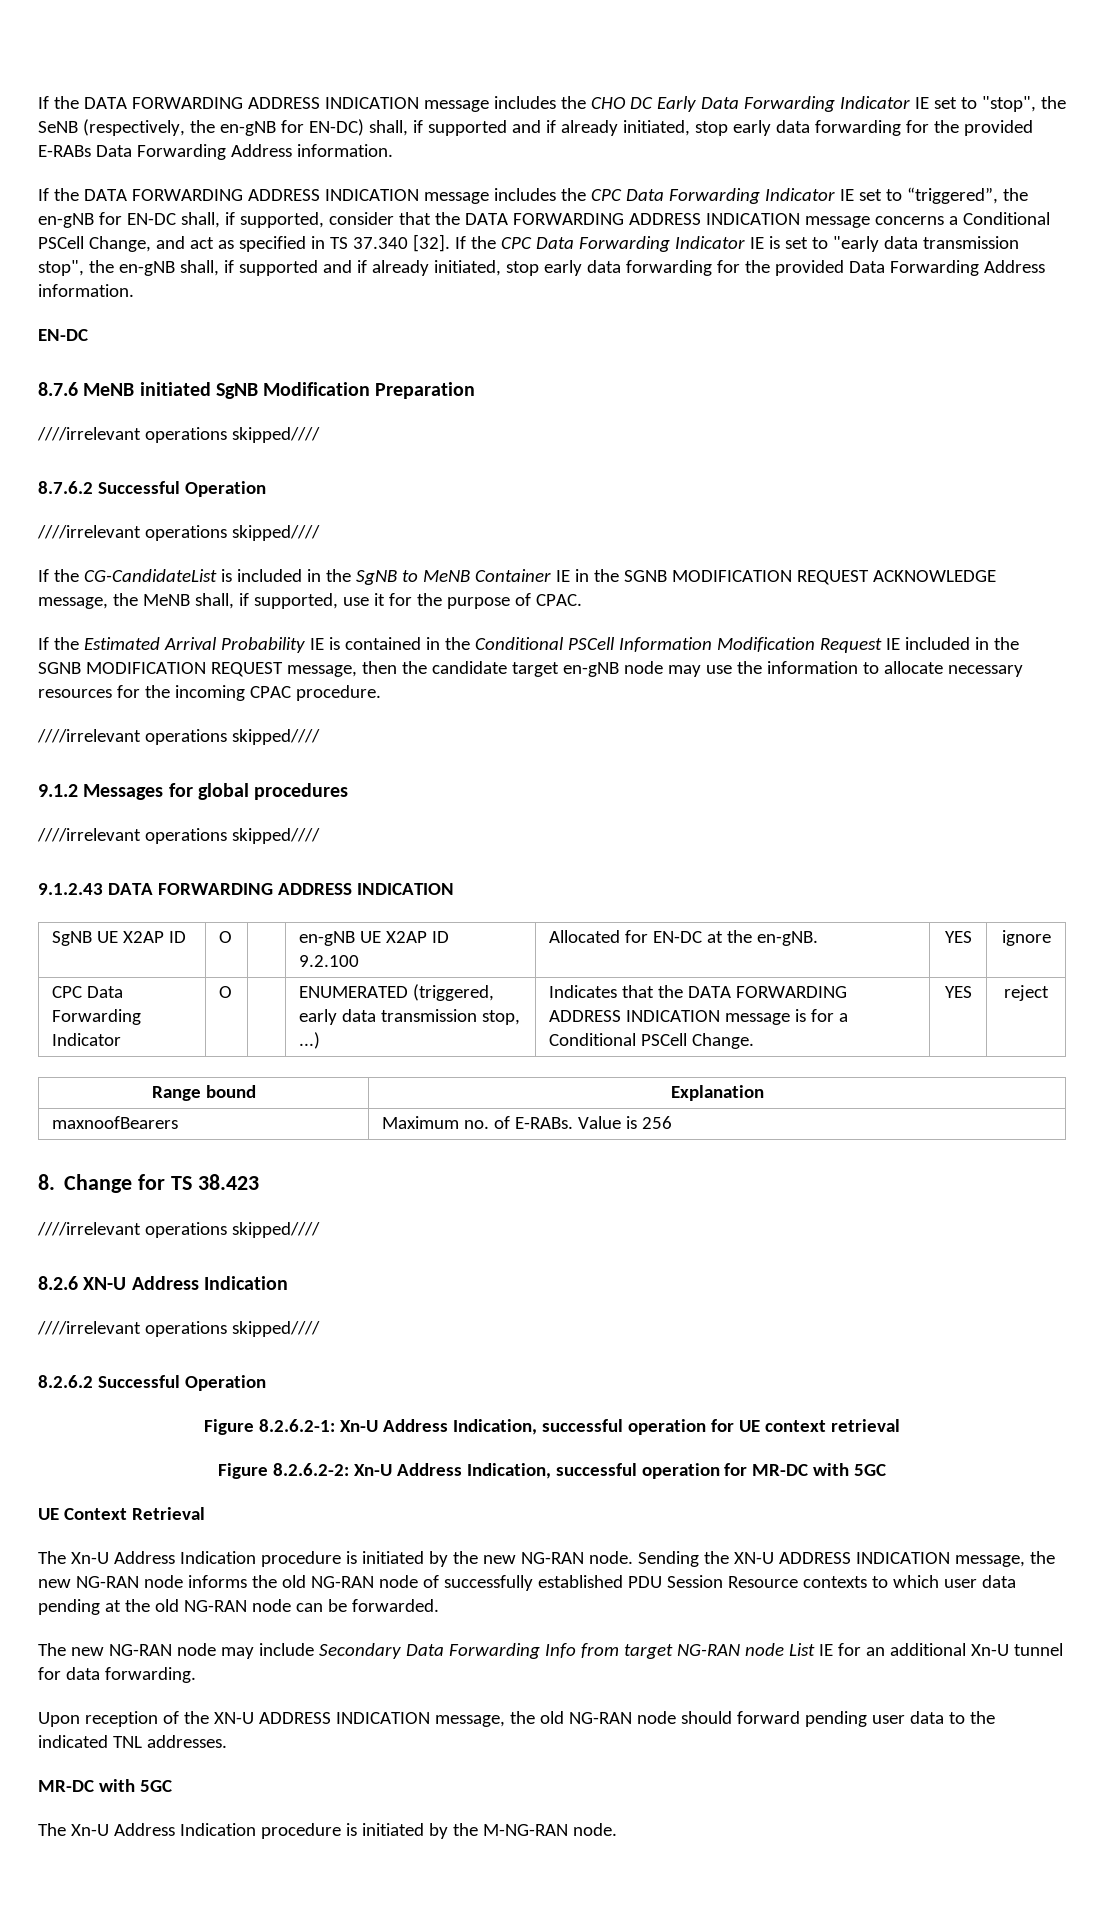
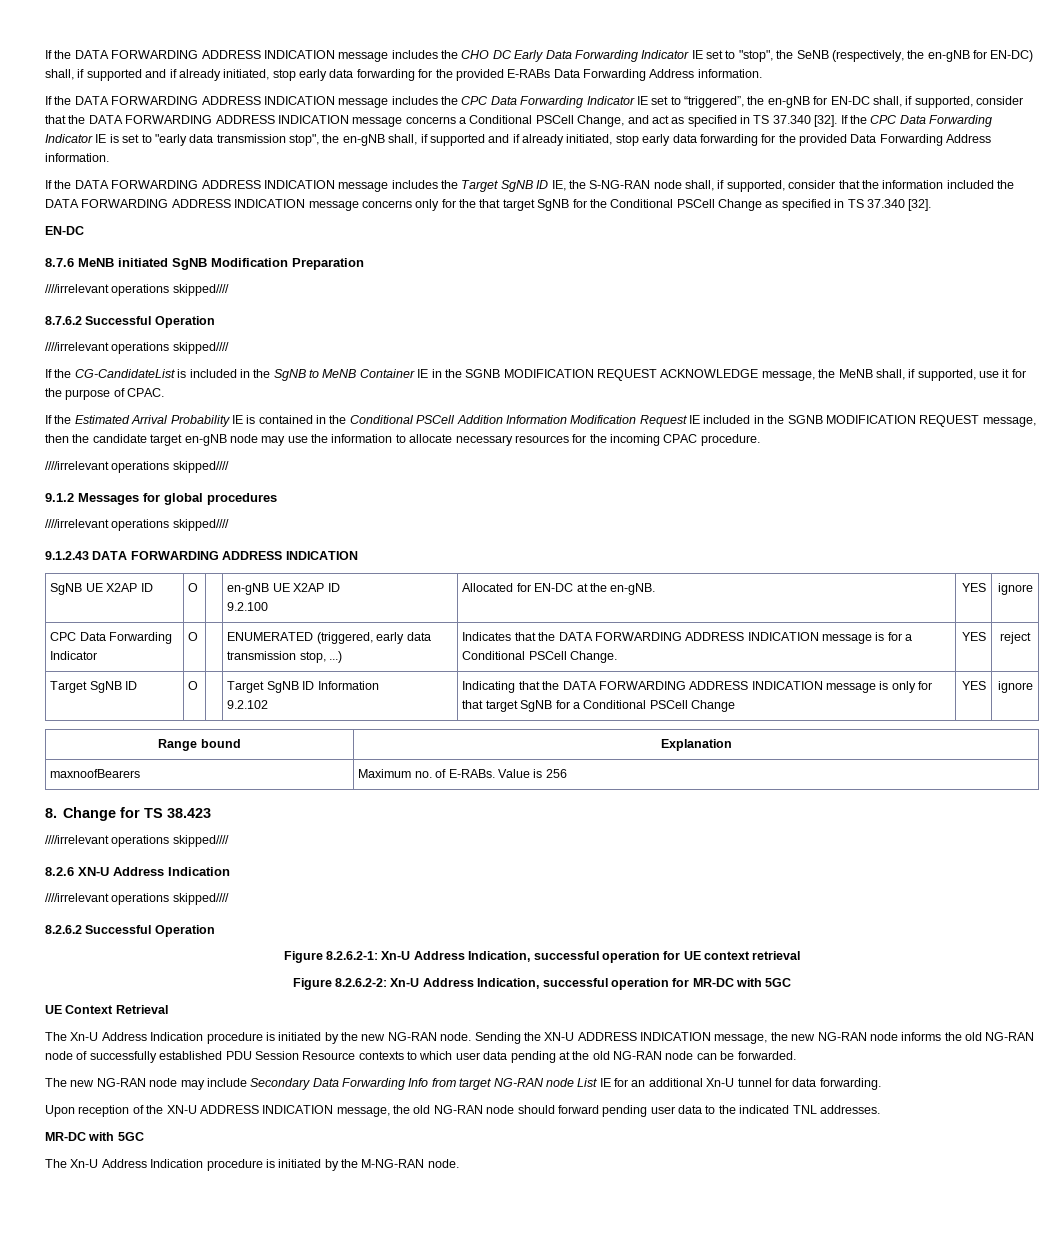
(134, 290) none -> [45,180,1014,192] [45,199,932,211] // If the DATA FORWARDING ADDRESS INDICATION message includes the Target SgNB ID IE, the S-NG-RAN node shall, if supported, consider that the information included the DATA FORWARDING ADDRESS INDICATION message concerns only for the that target SgNB for the Conditional PSCell Change as specified in TS 37.340 [32].
(615, 643) none -> [456,415,503,424] Addition
(1049, 993) none -> [50,681,138,693] [188,681,199,690] [227,681,379,693] [227,700,269,709] [462,681,933,693] [462,700,735,712] [961,681,986,690] [997,681,1033,693] // Target SgNB ID | O | | Target SgNB ID Information // 9.2.102 | Indicating that the DATA FORWARDING ADDRESS INDICATION message is only for that target SgNB for a Conditional PSCell Change | YES | ignore

